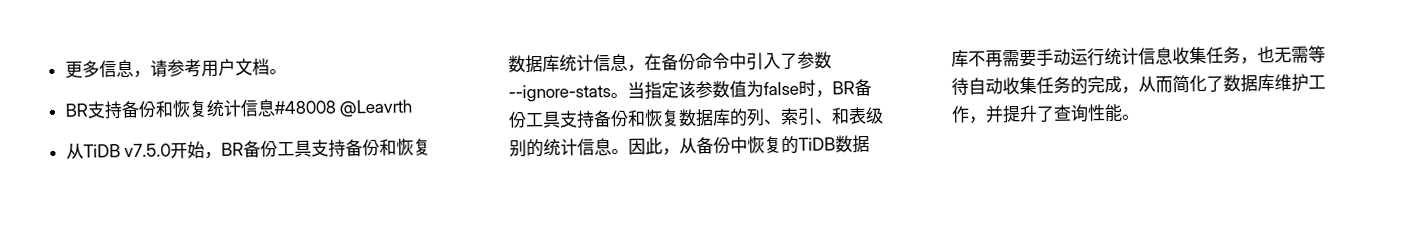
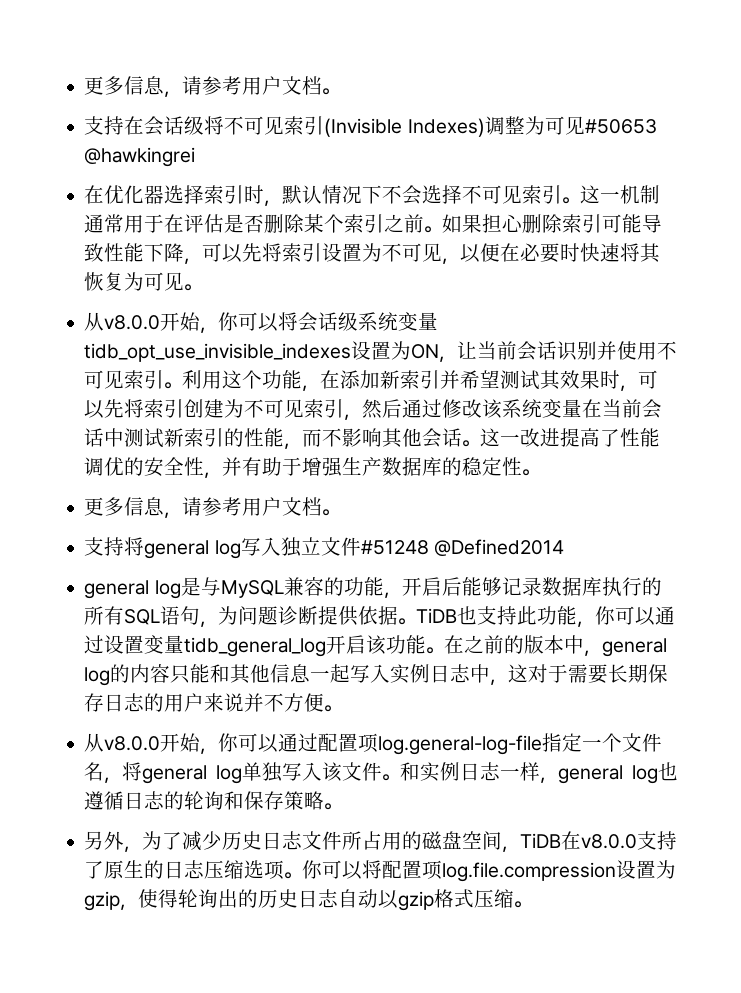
[64,58,287,79] [64,99,413,120] [65,138,432,160] [507,51,832,74] [507,78,872,103] [507,106,884,129] [508,134,870,158] [950,45,1326,68] [950,73,1326,96] [950,103,1123,124] 更多信息，请参考用户文档。 // BR支持备份和恢复统计信息#48008 @Leavrth // 从TiDB v7.5.0开始，BR备份工具支持备份和恢复数据库统计信息，在备份命令中引入了参数--ignore-stats。当指定该参数值为false时，BR备份工具支持备份和恢复数据库的列、索引、和表级别的统计信息。因此，从备份中恢复的TiDB数据库不再需要手动运行统计信息收集任务，也无需等待自动收集任务的完成，从而简化了数据库维护工作，并提升了查询性能 -> [84,76,341,97] [84,116,657,137] [84,147,196,167] [84,185,661,206] [84,214,663,233] [84,243,662,264] [84,272,203,291] [84,312,439,333] [84,341,678,362] [84,370,659,391] [84,399,663,420] [84,428,661,449] [84,457,541,478] [84,497,341,518] [84,537,564,559] [84,577,662,599] [84,606,676,627] [84,635,668,657] [84,664,669,686] [84,693,343,712] [84,733,663,755] [84,762,678,784] [84,791,343,810] [84,831,678,852] [84,860,677,882] [84,889,515,911] 更多信息，请参考用户文档。 // 支持在会话级将不可见索引(Invisible Indexes)调整为可见#50653 @hawkingrei // 在优化器选择索引时，默认情况下不会选择不可见索引。这一机制通常用于在评估是否删除某个索引之前。如果担心删除索引可能导致性能下降，可以先将索引设置为不可见，以便在必要时快速将其恢复为可见。 // 从v8.0.0开始，你可以将会话级系统变量tidb_opt_use_invisible_indexes设置为ON，让当前会话识别并使用不可见索引。利用这个功能，在添加新索引并希望测试其效果时，可以先将索引创建为不可见索引，然后通过修改该系统变量在当前会话中测试新索引的性能，而不影响其他会话。这一改进提高了性能调优的安全性，并有助于增强生产数据库的稳定性。 // 更多信息，请参考用户文档。 // 支持将general log写入独立文件#51248 @Defined2014 // general log是与MySQL兼容的功能，开启后能够记录数据库执行的所有SQL语句，为问题诊断提供依据。TiDB也支持此功能，你可以通过设置变量tidb_general_log开启该功能。在之前的版本中，general log的内容只能和其他信息一起写入实例日志中，这对于需要长期保存日志的用户来说并不方便。 // 从v8.0.0开始，你可以通过配置项log.general-log-file指定一个文件名，将general log单独写入该文件。和实例日志一样，general log也遵循日志的轮询和保存策略。 // 另外，为了减少历史日志文件所占用的磁盘空间，TiDB在v8.0.0支持了原生的日志压缩选项。你可以将配置项log.file.compression设置为gzip，使得轮询出的历史日志自动以gzip格式压缩

